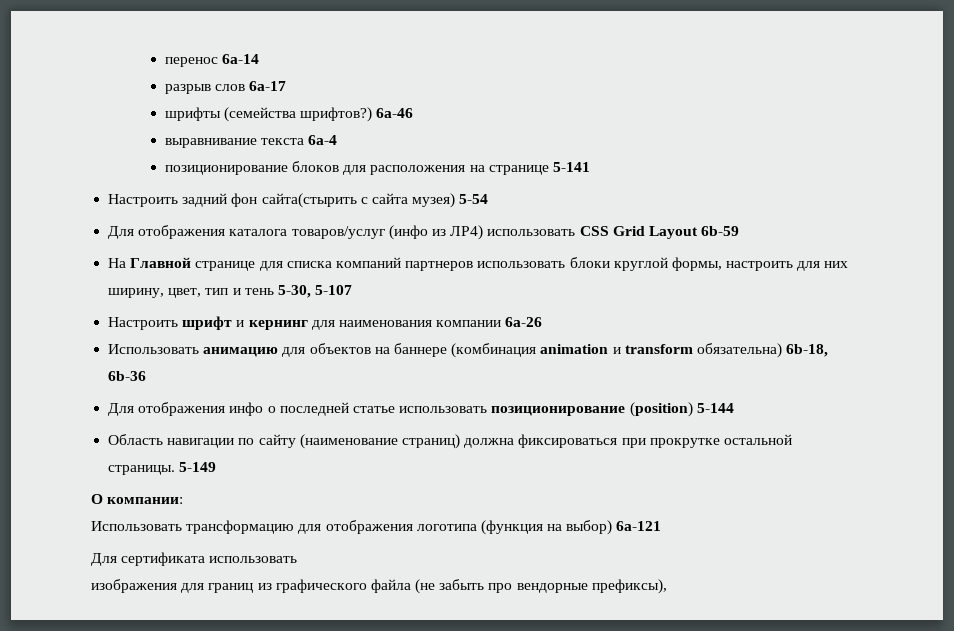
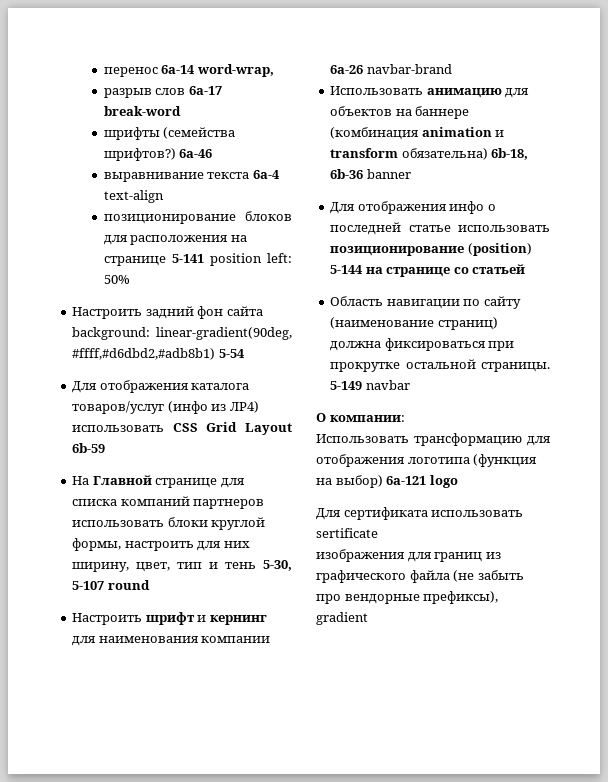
(260, 59) none -> [196,64,274,77] word-wrap,
(287, 86) none -> [103,106,181,116] break-word
(338, 140) none -> [103,190,164,203] text-align
(590, 167) none -> [209,253,292,266] [103,275,130,284] position left: 50%
[261,193,456,208] сайта(стырить с сайта музея) -> [226,306,263,316] [72,327,292,340] [72,348,216,360] сайта background: linear-gradient(90deg, #ffff,#d6dbd2,#adb8b1)
(353, 290) none -> [107,580,150,590] round
(543, 322) none -> [366,64,452,74] navbar-brand
(147, 376) none -> [366,169,411,179] banner
(734, 408) none -> [365,264,526,277] на странице со статьей
(217, 467) none -> [365,380,410,390] navbar
(662, 526) none -> [429,475,458,488] logo
(298, 559) none -> [316,528,378,538] sertificate
(667, 586) none -> [316,612,368,625] gradient

